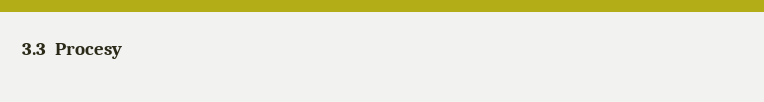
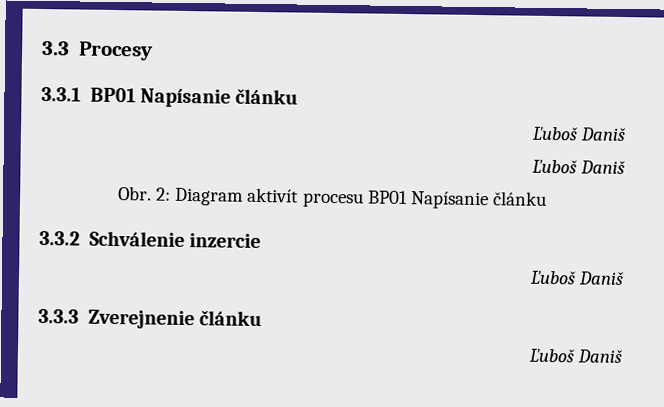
(122, 51) none -> [41,86,299,108] [531,126,627,142] [531,159,626,175] [118,186,547,210] [39,230,261,249] [529,270,625,286] [38,308,262,330] [528,348,624,364] // 3.3.1 BP01 Napísanie článku // Ľuboš Daniš // Ľuboš Daniš // Obr. 2: Diagram aktivít procesu BP01 Napísanie článku // 3.3.2 Schválenie inzercie // Ľuboš Daniš // 3.3.3 Zverejnenie článku // Ľuboš Daniš

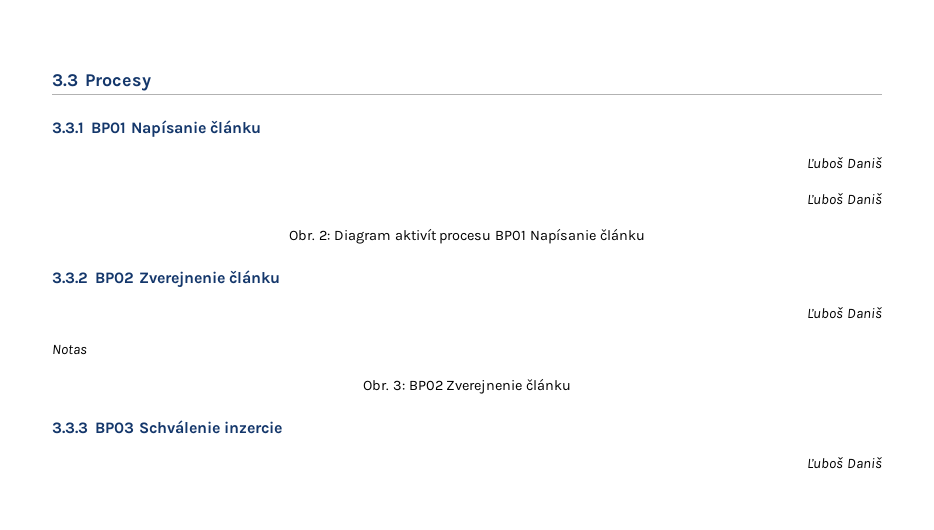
(80, 238) none -> [95,270,280,288] [807,307,882,319] [52,344,87,355] [362,378,572,394] [52,422,135,434] BP02 Zverejnenie článku // Ľuboš Daniš // Notas // Obr. 3: BP02 Zverejnenie článku // 3.3.3 BP03
[38,308,262,330] [528,348,624,364] // 3.3.3 Zverejnenie článku // Ľuboš Daniš -> (882, 463) none

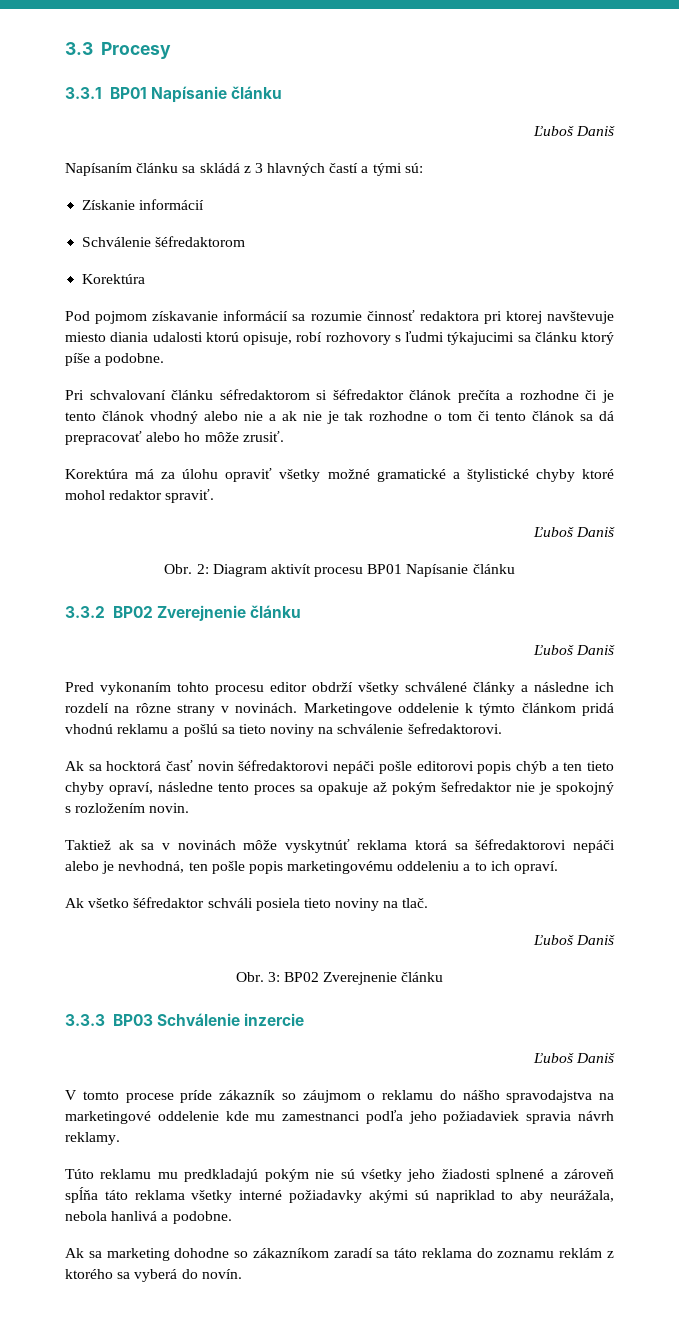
(882, 163) none -> [65,163,423,176] [82,199,205,210] [82,236,246,247] [82,274,146,284] [65,310,615,324] [65,331,614,345] [65,353,165,366] [65,389,614,403] [65,411,614,424] [65,431,284,445] [65,468,615,482] [65,489,215,503] // Napísaním článku sa skládá z 3 hlavných častí a tými sú: // Získanie informácií // Schválenie šéfredaktorom // Korektúra // Pod pojmom získavanie informácií sa rozumie činnosť redaktora pri ktorej navštevuje miesto diania udalosti ktorú opisuje, robí rozhovory s ľudmi týkajucimi sa článku ktorý píše a podobne. // Pri schvalovaní článku séfredaktorom si šéfredaktor článok prečíta a rozhodne či je tento článok vhodný alebo nie a ak nie je tak rozhodne o tom či tento článok sa dá prepracovať alebo ho môže zrusiť. // Korektúra má za úlohu opraviť všetky možné gramatické a štylistické chyby ktoré mohol redaktor spraviť.
[52,344,87,355] Notas -> [65,682,614,695] [65,703,614,716] [65,723,502,737] [65,760,614,774] [65,781,614,795] [65,803,190,813] [65,839,615,853] [65,861,559,874] [65,897,429,911] [532,935,615,945] Pred vykonaním tohto procesu editor obdrží všetky schválené články a následne ich rozdelí na rôzne strany v novinách. Marketingove oddelenie k týmto článkom pridá vhodnú reklamu a pošlú sa tieto noviny na schválenie šefredaktorovi. // Ak sa hocktorá časť novin šéfredaktorovi nepáči pošle editorovi popis chýb a ten tieto chyby opraví, následne tento proces sa opakuje až pokým šefredaktor nie je spokojný s rozložením novin. // Taktiež ak sa v novinách môže vyskytnúť reklama ktorá sa šéfredaktorovi nepáči alebo je nevhodná, ten pošle popis marketingovému oddeleniu a to ich opraví. // Ak všetko šéfredaktor schváli posiela tieto noviny na tlač. // Ľuboš Daniš
(882, 463) none -> [65,1090,614,1103] [65,1110,614,1124] [65,1132,120,1145] [65,1169,614,1182] [65,1187,614,1203] [65,1211,232,1224] [65,1248,614,1261] [65,1269,242,1282] // V tomto procese príde zákazník so záujmom o reklamu do nášho spravodajstva na marketingové oddelenie kde mu zamestnanci podľa jeho požiadaviek spravia návrh reklamy. // Túto reklamu mu predkladajú pokým nie sú vśetky jeho žiadosti splnené a zároveň spĺňa táto reklama všetky interné požiadavky akými sú napriklad to aby neurážala, nebola hanlivá a podobne. // Ak sa marketing dohodne so zákazníkom zaradí sa táto reklama do zoznamu reklám z ktorého sa vyberá do novín.

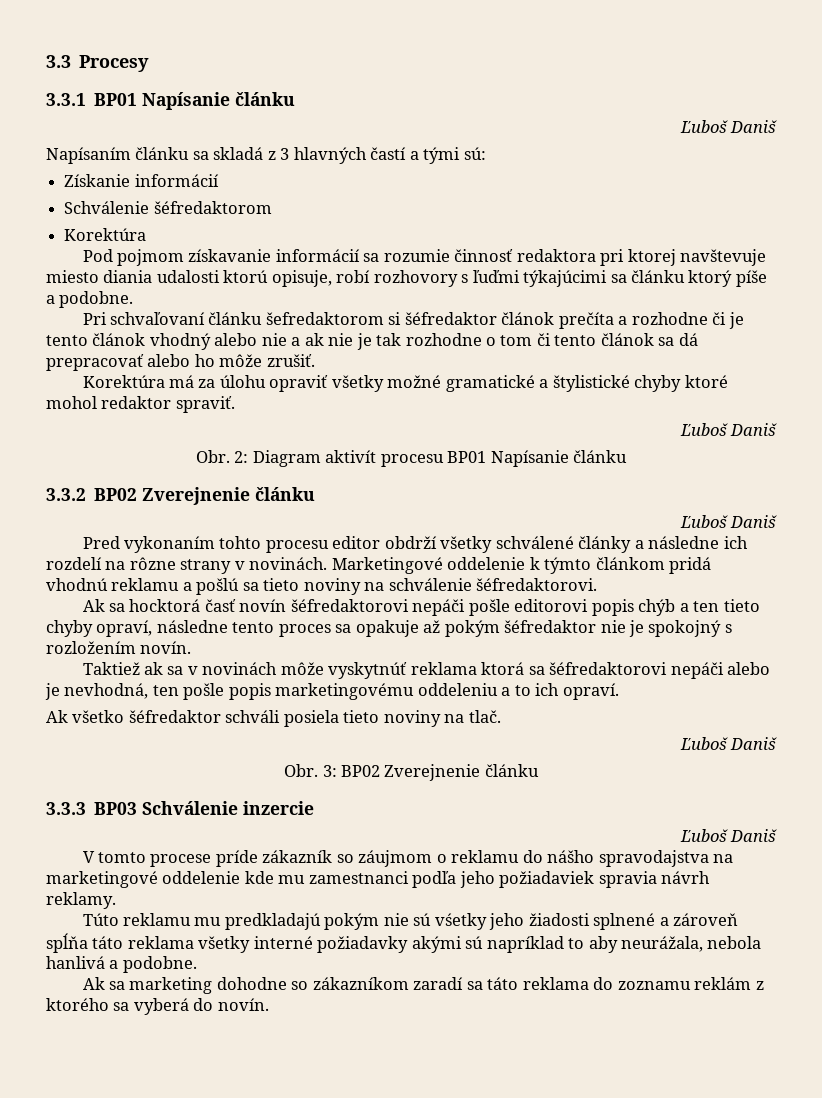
[199,163,240,173] skládá -> [213,147,264,160] skladá
[405,331,515,345] ľudmi týkajucimi -> [472,270,608,287] ľuďmi týkajúcimi
[89,389,310,400] schvalovaní článku séfredaktorom -> [110,312,384,325] schvaľovaní článku šefredaktorom
[242,431,284,442] zrusiť. -> [266,354,315,367] zrušiť.
[303,703,392,716] Marketingove -> [331,557,443,574] Marketingové
[407,723,502,734] šefredaktorovi. -> [476,578,598,591] šéfredaktorovi.
[197,761,234,771] novin -> [239,599,287,612] novín
[441,781,512,792] šefredaktor -> [504,620,597,633] šéfredaktor
[149,803,190,813] novin. -> [140,641,192,654] novín.
[435,1190,495,1203] napriklad -> [486,936,564,953] napríklad

